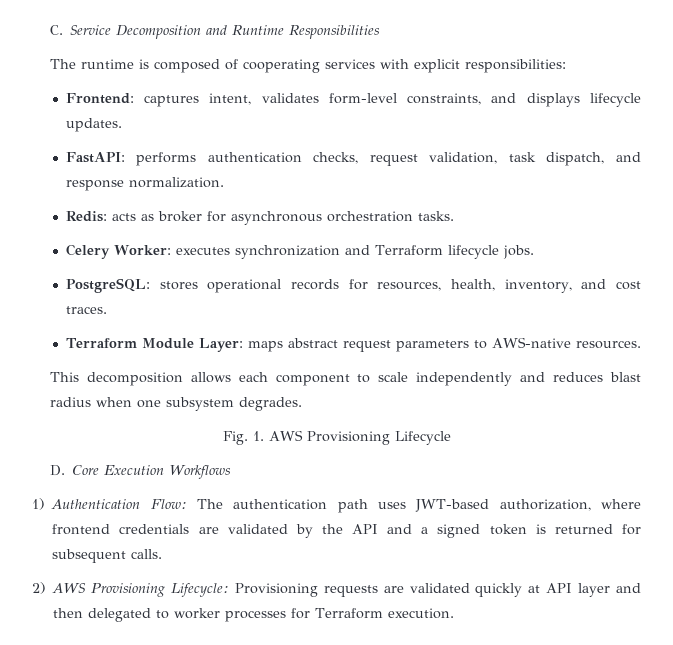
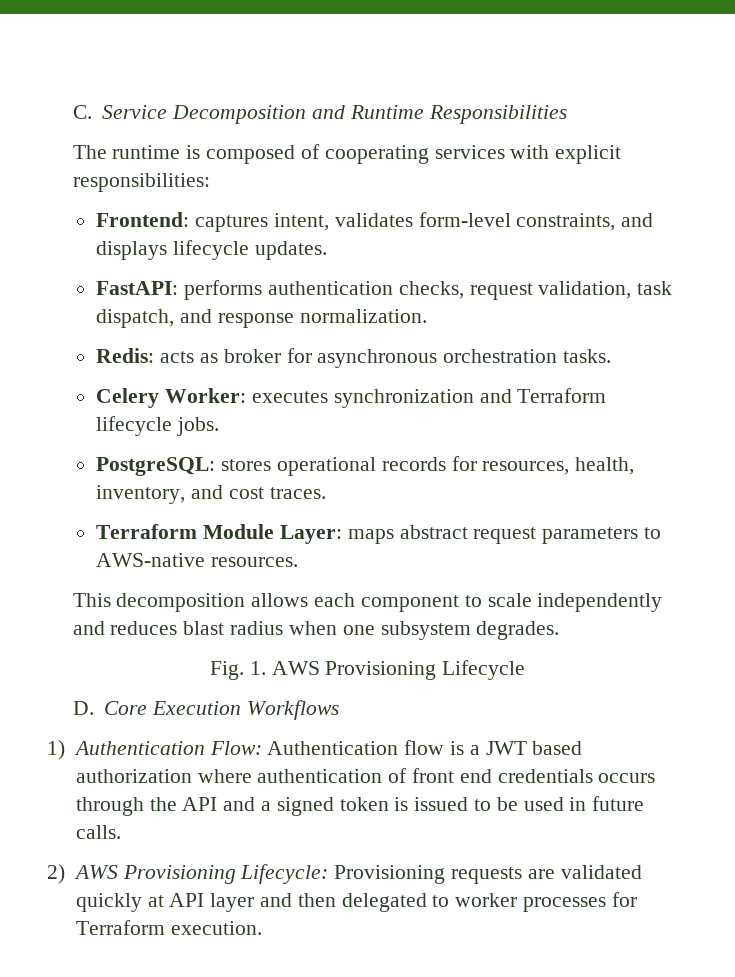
[196,499,641,513] [52,524,313,538] The authentication path uses JWT-based authorization, where frontend credentials are validated by -> [267,740,583,755] [75,768,656,783] [75,797,144,816] Authentication flow is a JWT based authorization where authentication of front end credentials occurs through
[554,524,641,535] [52,549,127,563] returned for subsequent -> [414,796,645,811] issued to be used in future

